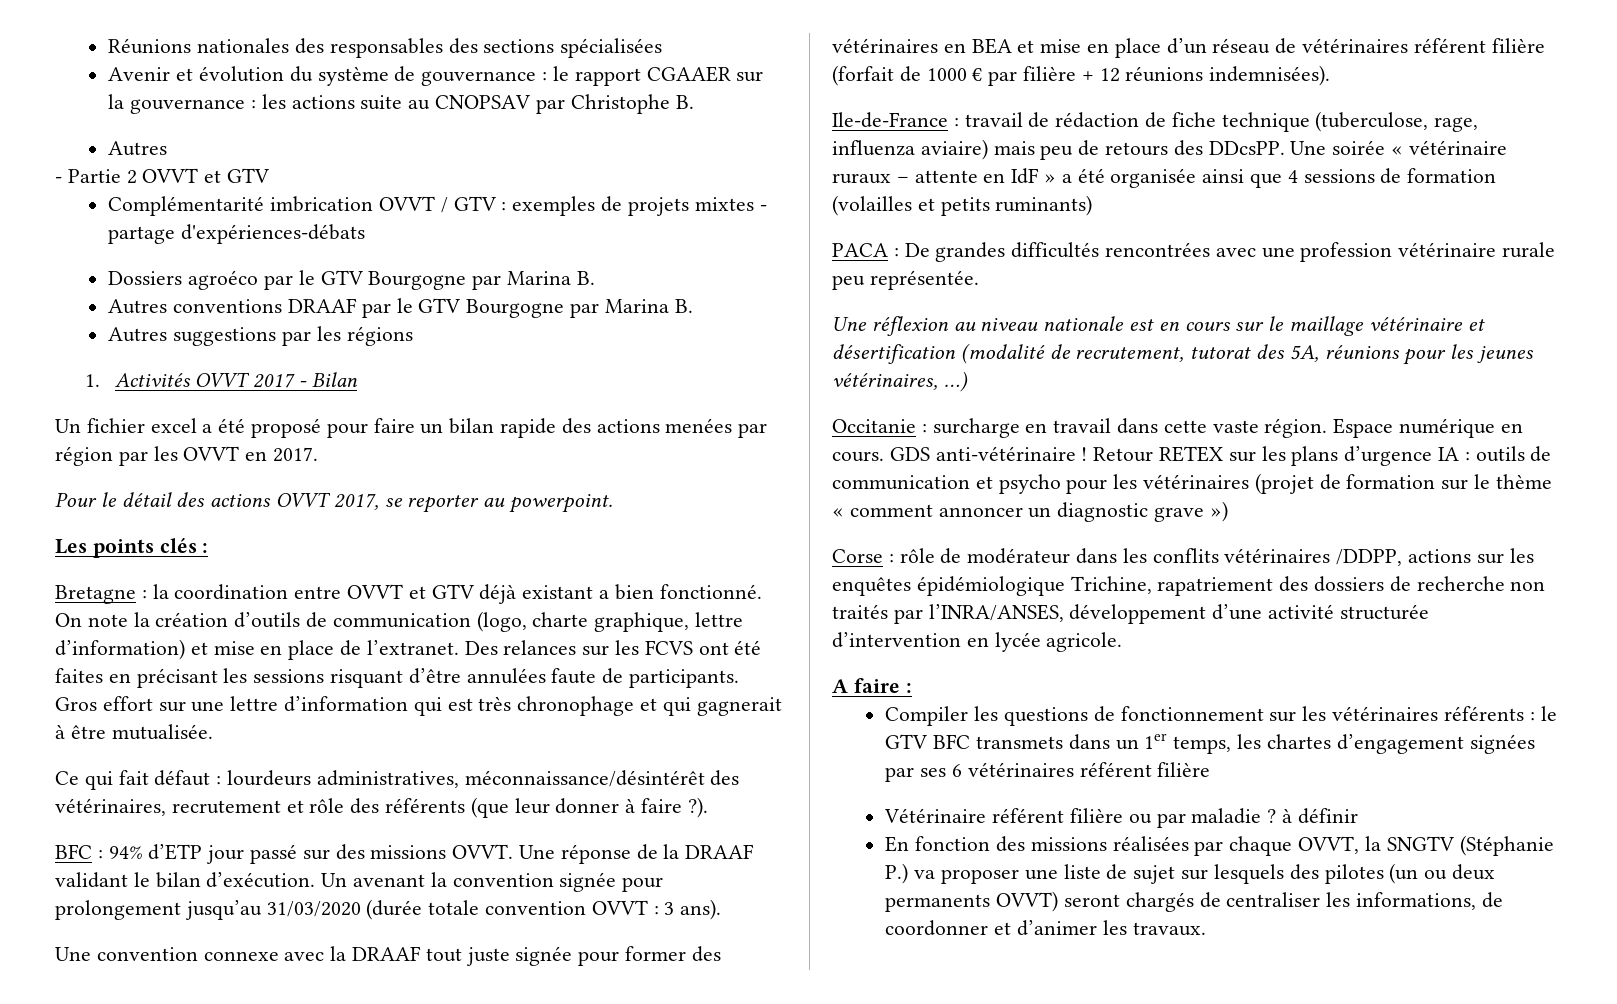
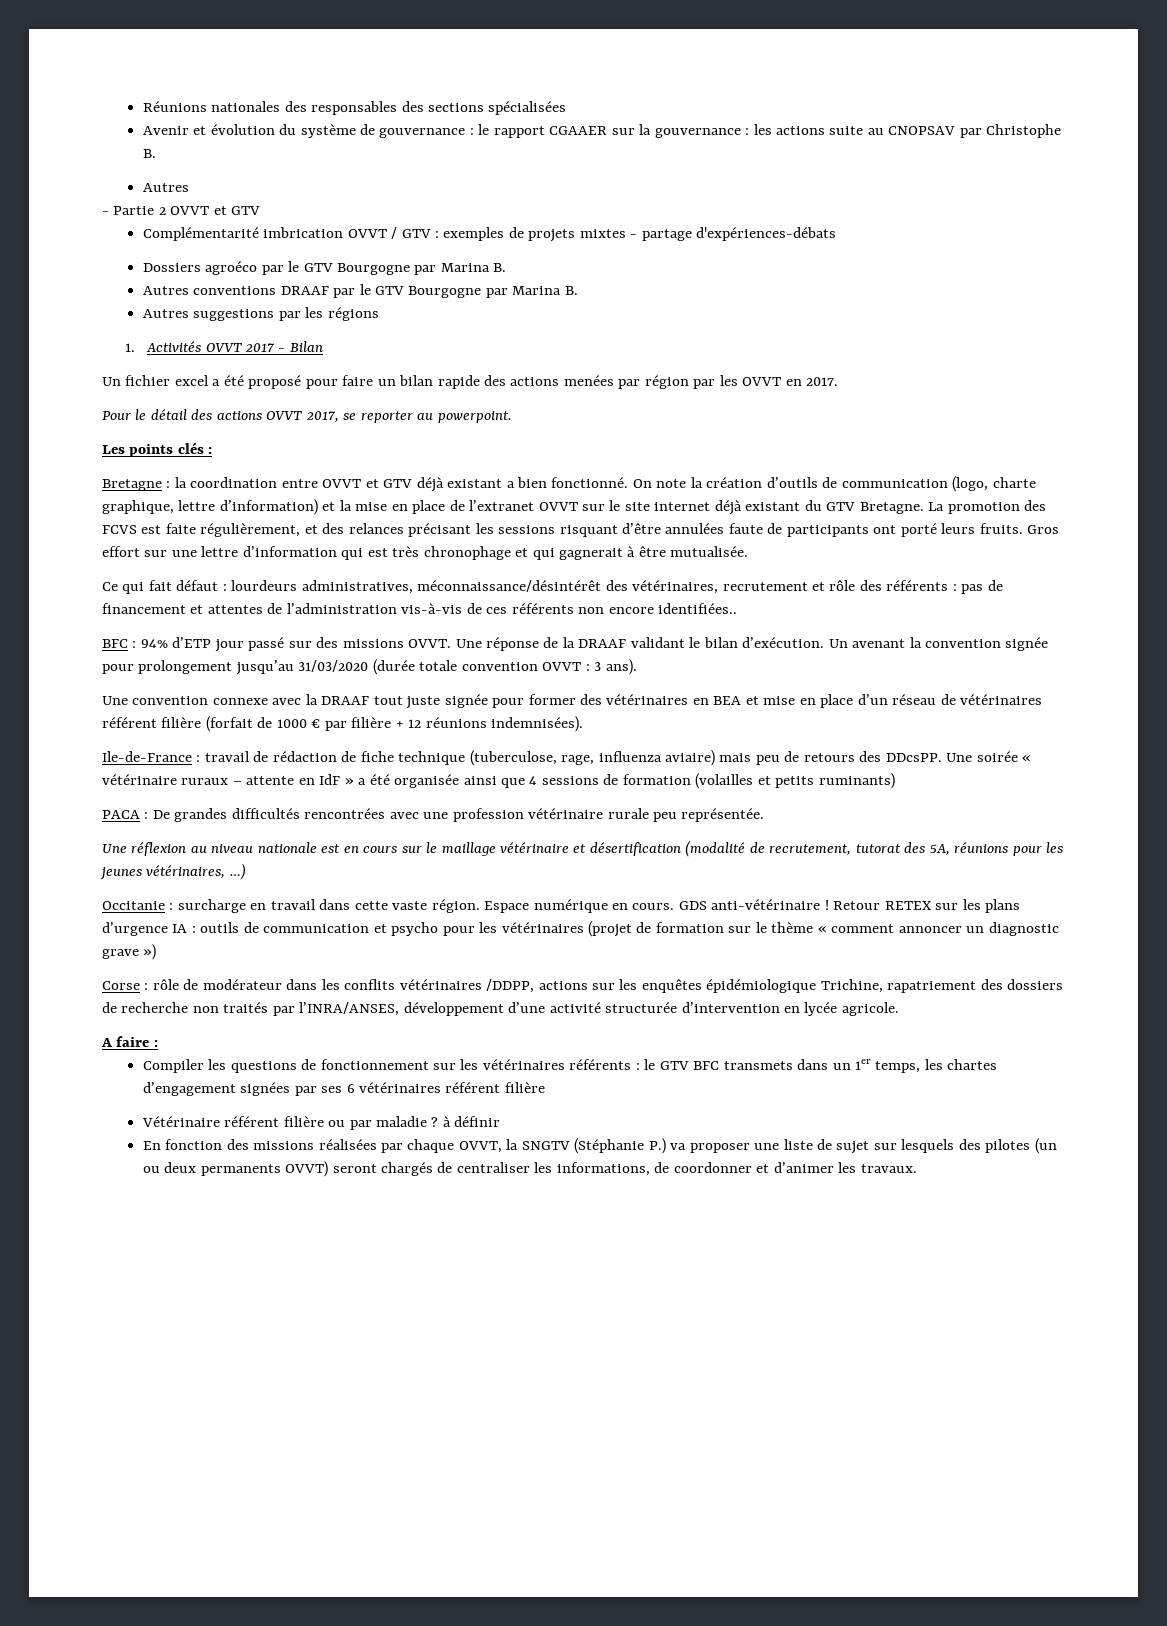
(208, 648) none -> [339,500,352,511] la
[366,640,762,656] [55,668,131,683] l’extranet. Des relances sur les FCVS ont été faites en -> [469,500,1047,515] [102,523,404,537] l’extranet OVVT sur le site internet déjà existant du GTV Bretagne. La promotion des FCVS est faite régulièrement, et des relances
[629,669,740,688] participants. -> [786,523,1023,537] participants ont porté leurs fruits.
[470,797,708,818] (que leur donner à faire ?). -> [952,580,1003,594] [102,603,738,614] : pas de financement et attentes de l’administration vis-à-vis de ces référents non encore identifiées..

